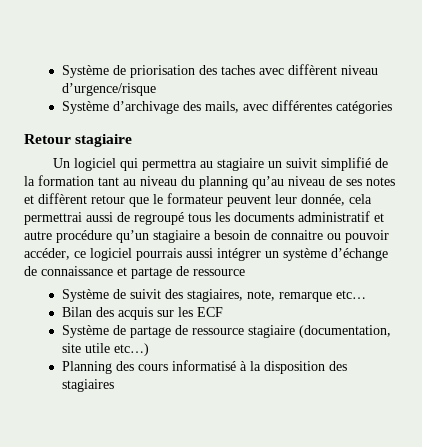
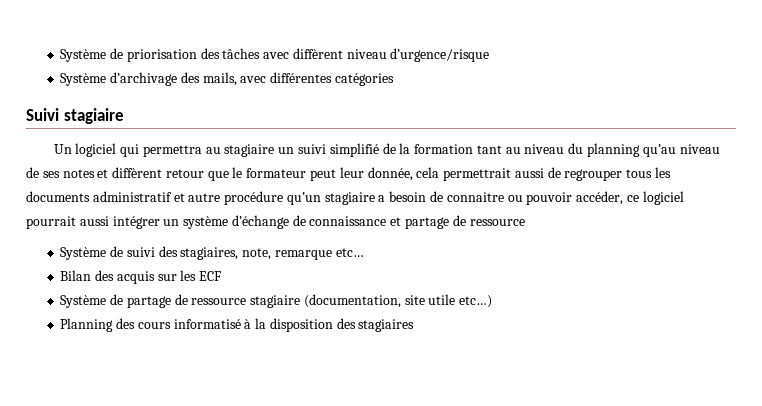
[220,65,255,75] taches -> [222,48,261,59] tâches
[24,134,71,144] Retour -> [26,108,59,121] Suivi
[285,158,317,168] suivit -> [298,144,327,154] suivi
[227,195,271,207] peuvent -> [310,169,337,181] peut
[24,212,82,225] permettrai -> [443,168,512,181] permettrait
[134,212,184,225] regroupé -> [564,169,623,181] regrouper
[136,248,182,261] pourrais -> [26,216,76,229] pourrait
[129,289,161,299] suivit -> [126,247,155,257] suivi

